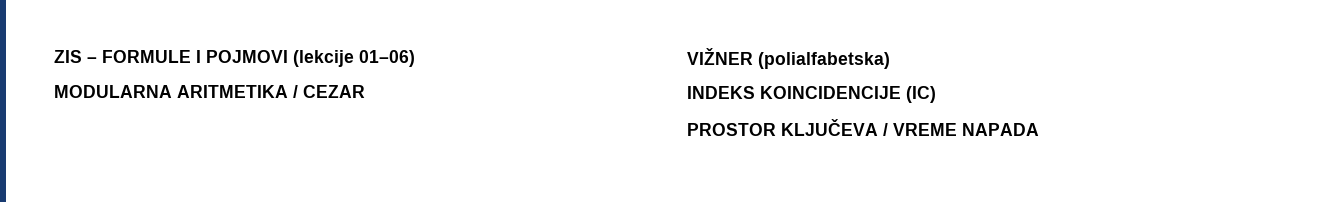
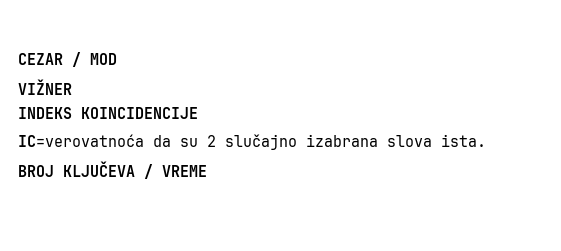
[54,50,415,67] [54,85,365,98] ZIS – FORMULE I POJMOVI (lekcije 01–06) // MODULARNA ARITMETIKA / CEZAR -> [18,52,117,67] CEZAR / MOD
[758,52,890,69] (polialfabetska) -> (72, 87) none
[906,86,936,103] [687,123,776,136] (IC) // PROSTOR -> [18,134,486,150] [18,165,54,177] // IC=verovatnoća da su 2 slučajno izabrana slova ista. // BROJ
[962,123,1039,136] NAPADA -> (207, 171) none

